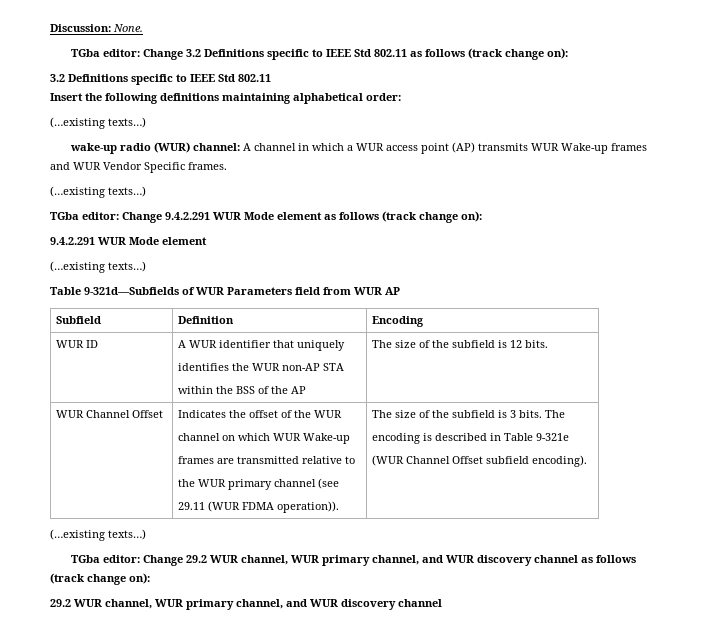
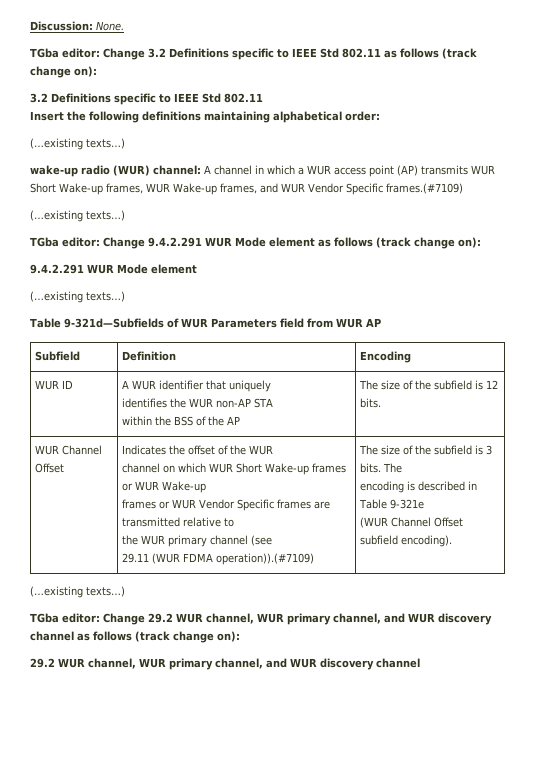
[561,143,648,154] Wake-up frames -> [30,183,257,195] Short Wake-up frames, WUR Wake-up frames,
[188,162,227,170] frames. -> [386,183,463,194] frames.(#7109)
[303,433,351,444] Wake-up // -> [236,463,347,475] [122,481,207,493] [122,499,275,511] Short Wake-up frames or WUR Wake-up // frames or WUR Vendor Specific
[277,501,340,513] operation)). -> [216,553,315,565] operation)).(#7109)

